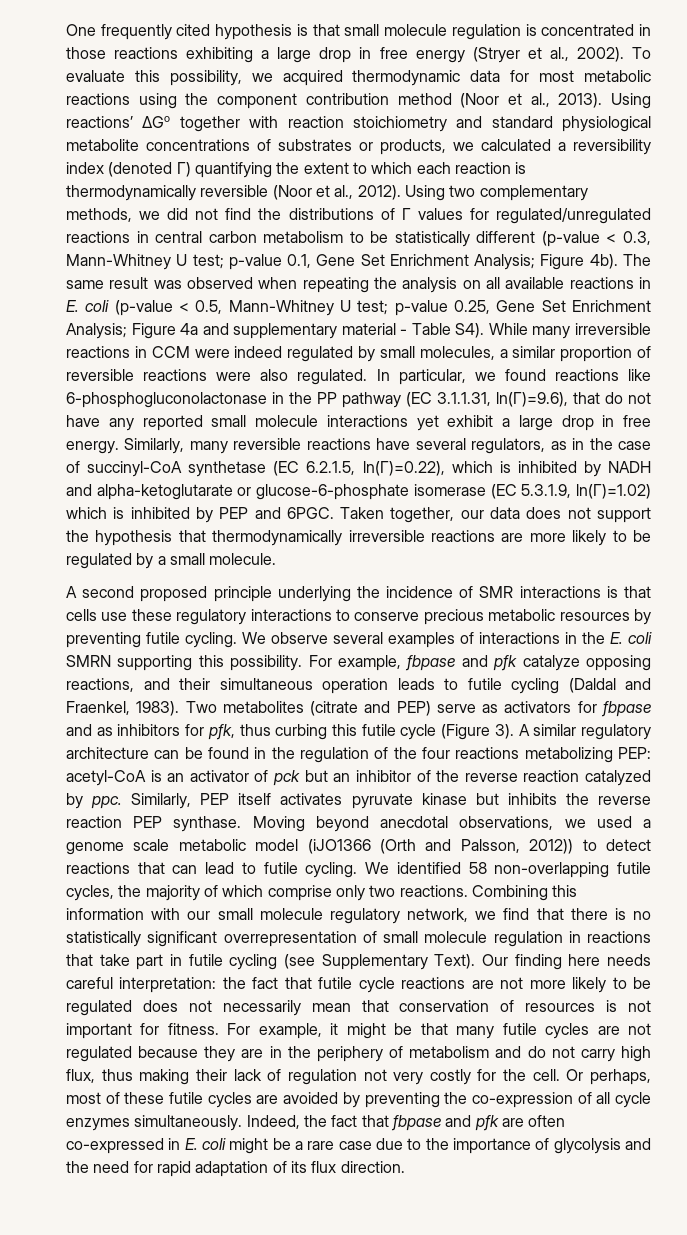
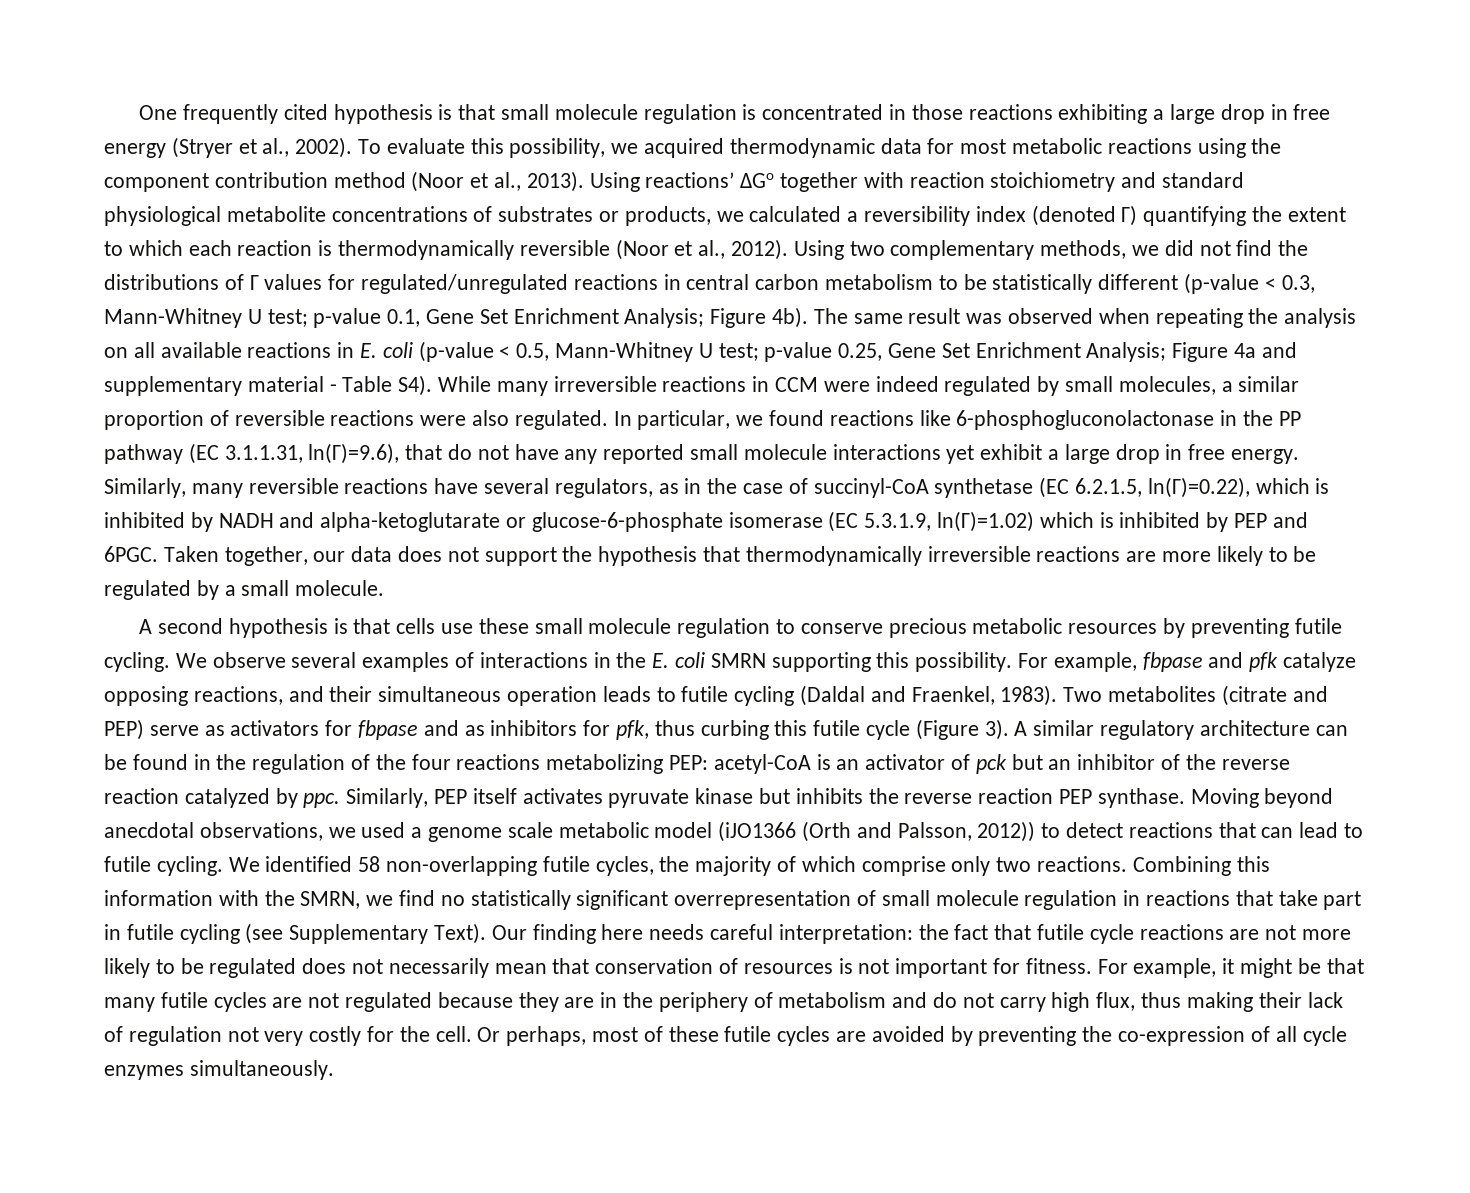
[140,586,601,602] proposed principle underlying the incidence of SMR interactions -> [228,618,328,638] hypothesis
[176,609,332,625] regulatory interactions -> [534,618,771,638] small molecule regulation
[187,908,626,924] our small molecule regulatory network, we find that there is -> [264,890,436,909] the SMRN, we find
[246,1115,566,1131] [66,1138,651,1154] [66,1161,405,1177] Indeed, the fact that fbpase and pfk are often co-expressed in E. coli might be a rare case due to the importance of glycolysis and the need for rapid adaptation of its flux direction. -> (334, 1070) none

